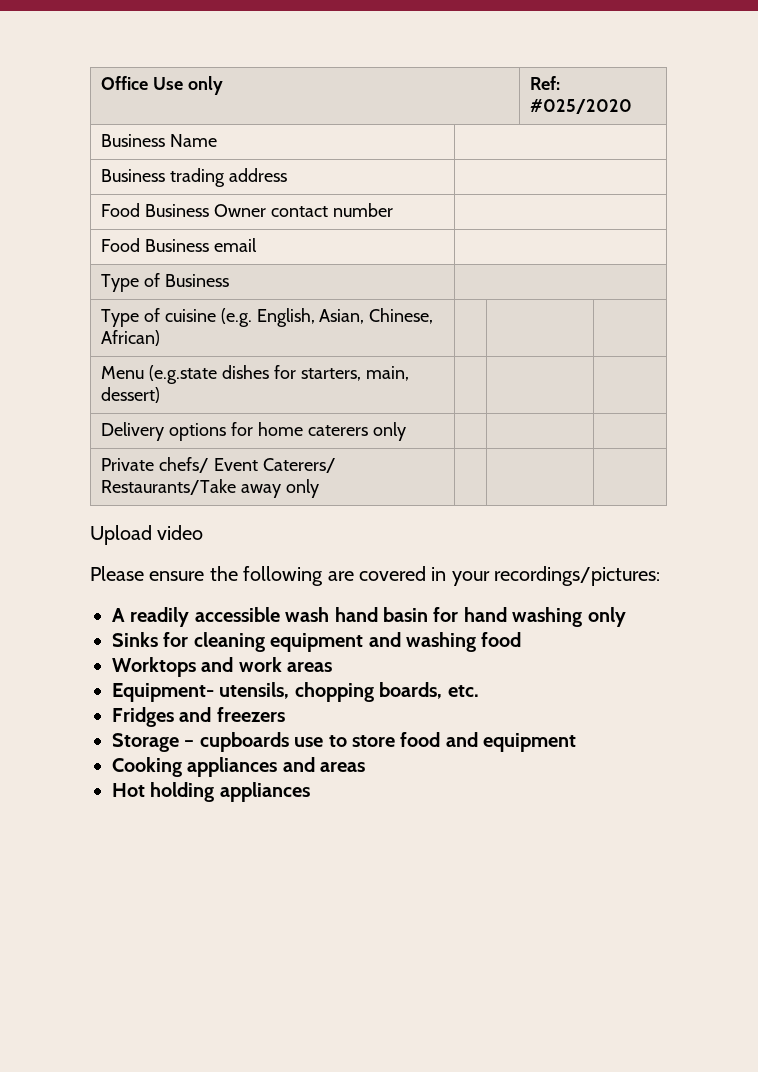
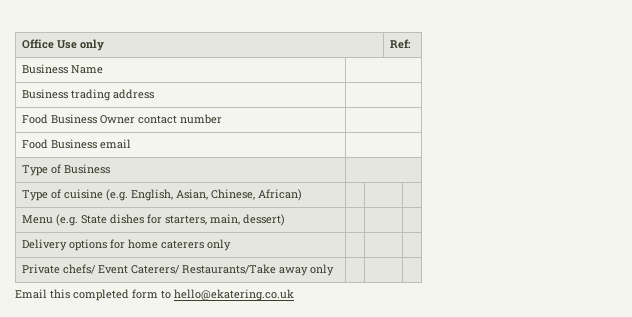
[530,99,633,114] #025/2020 -> (411, 44) none
[149,365,218,384] (e.g.state -> [55,214,107,226] (e.g. State
[90,525,204,545] [90,566,661,586] [112,607,626,627] [112,632,522,652] [112,657,333,677] [112,682,479,702] [112,707,285,727] [112,732,577,752] [112,757,366,777] [112,782,310,802] Upload video // Please ensure the following are covered in your recordings/pictures: // A readily accessible wash hand basin for hand washing only // Sinks for cleaning equipment and washing food // Worktops and work areas // Equipment- utensils, chopping boards, etc. // Fridges and freezers // Storage – cupboards use to store food and equipment // Cooking appliances and areas // Hot holding appliances -> [15,289,294,301] Email this completed form to hello@ekatering.co.uk

